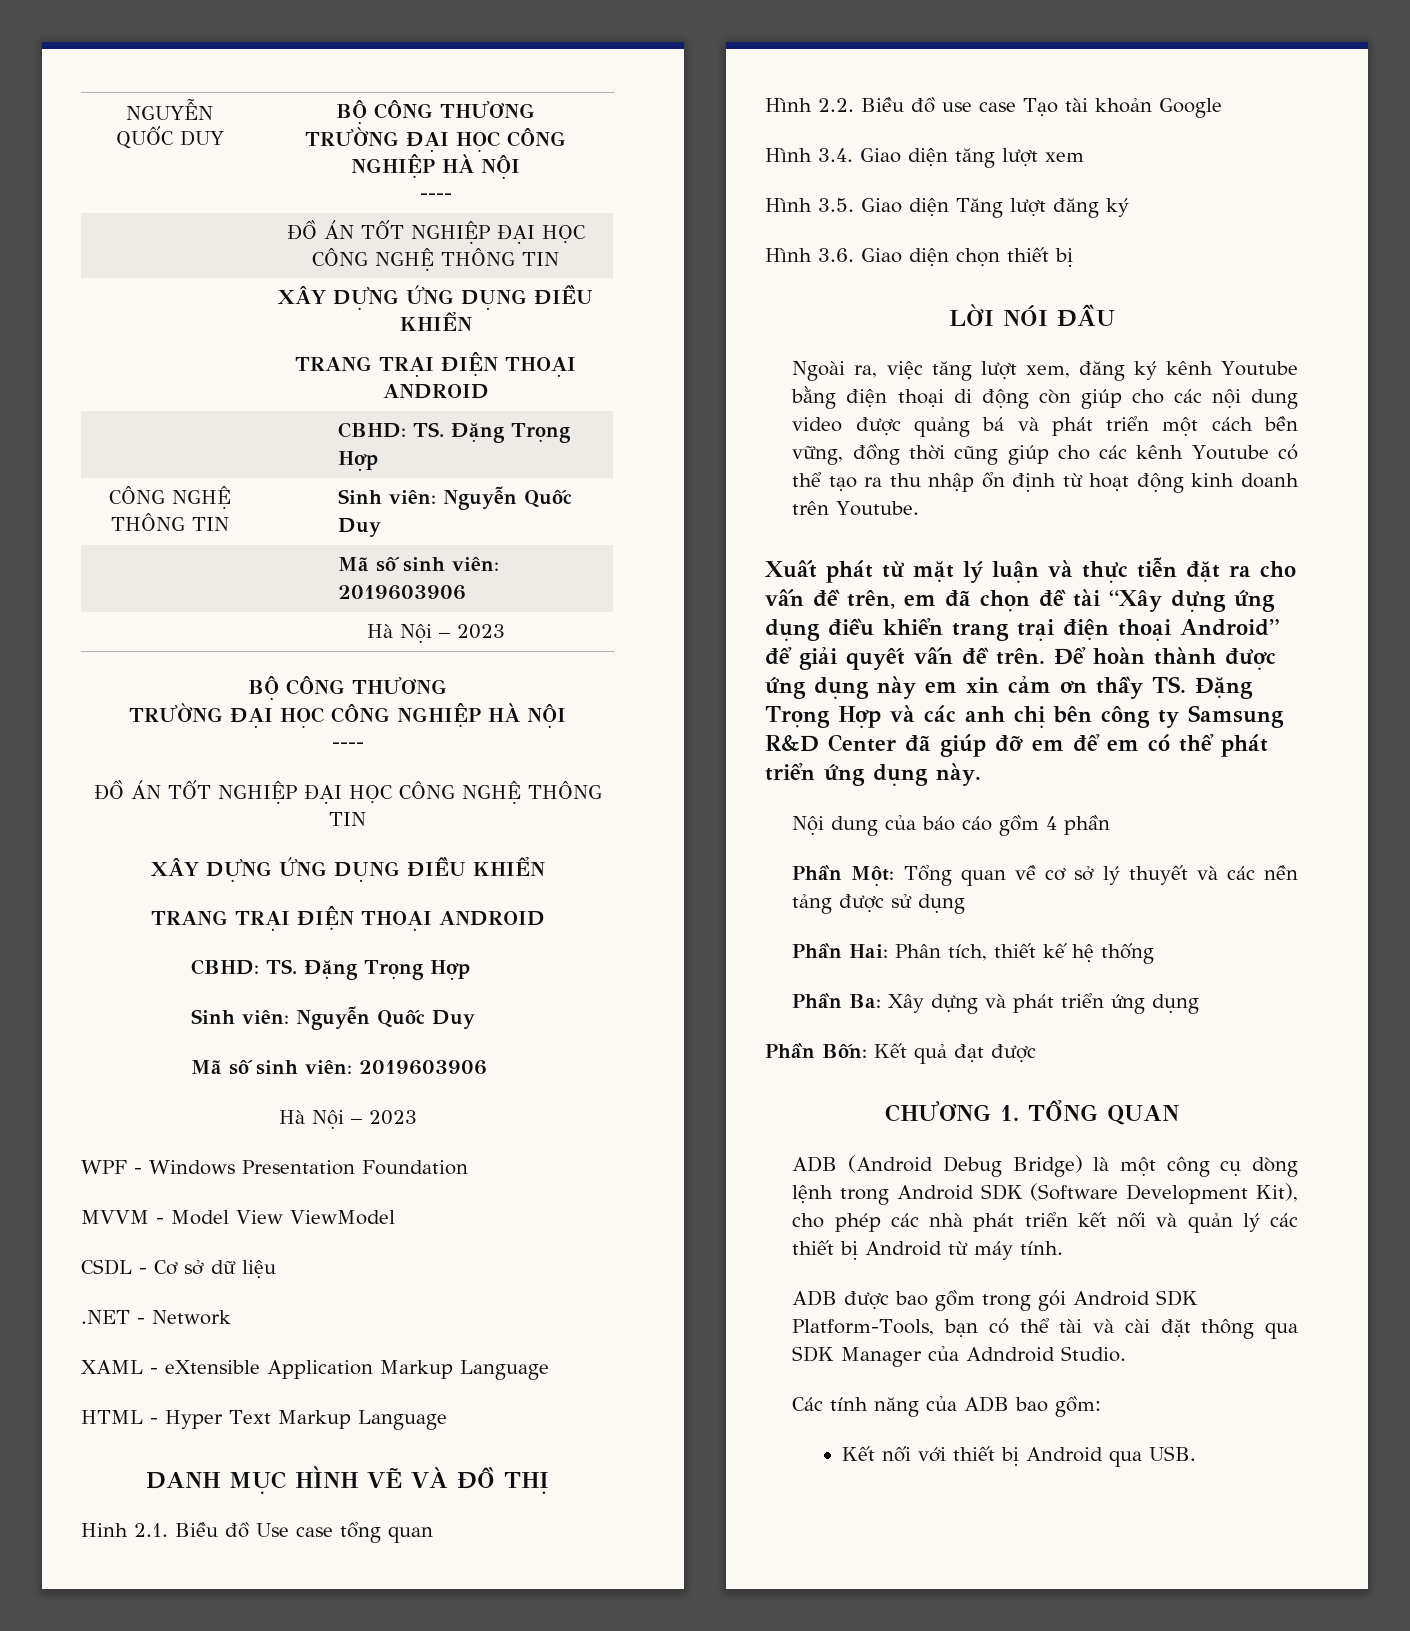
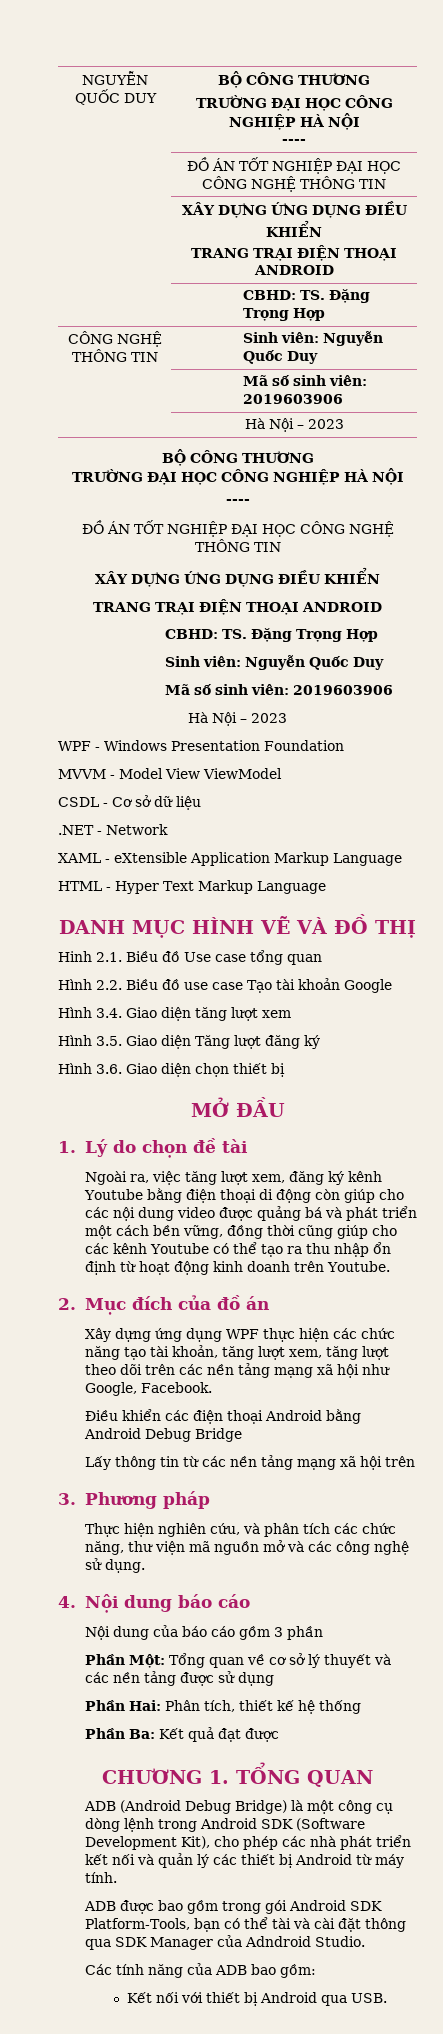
[948,304,1048,326] LỜI NÓI -> [190,1097,229,1117] MỞ
(1115, 315) none -> [58,1138,248,1158] // 1. Lý do chọn đề tài
[765,557,1296,583] [765,589,1275,612] [765,618,1279,641] [765,647,1276,670] [765,676,1253,699] [765,705,1284,728] [765,734,1268,757] [765,763,981,786] Xuất phát từ mặt lý luận và thực tiễn đặt ra cho vấn đề trên, em đã chọn đề tài “Xây dựng ứng dụng điều khiển trang trại điện thoại Android” để giải quyết vấn đề trên. Để hoàn thành được ứng dụng này em xin cảm ơn thầy TS. Đặng Trọng Hợp và các anh chị bên công ty Samsung R&D Center đã giúp đỡ em để em có thể phát triển ứng dụng này. -> [58,1295,269,1315] [84,1328,395,1342] [84,1345,389,1360] [84,1363,390,1378] [84,1382,212,1396] [84,1409,361,1424] [83,1428,242,1442] [84,1455,415,1470] [58,1491,210,1509] [84,1523,396,1537] [84,1540,409,1555] [84,1558,145,1573] [58,1594,250,1613] 2. Mục đích của đồ án // Xây dựng ứng dụng WPF thực hiện các chức năng tạo tài khoản, tăng lượt xem, tăng lượt theo dõi trên các nền tảng mạng xã hội như Google, Facebook. // Điều khiển các điện thoại Android bằng Android Debug Bridge // Lấy thông tin từ các nền tảng mạng xã hội trên // 3. Phương pháp // Thực hiện nghiên cứu, và phân tích các chức năng, thư viện mã nguồn mở và các công nghệ sử dụng. // 4. Nội dung báo cáo
[1046,816,1058,830] 4 -> [273,1627,283,1637] 3
[888,993,1200,1014] [765,1043,867,1058] Xây dựng và phát triển ứng dụng // Phần Bốn: -> (155, 1734) none

